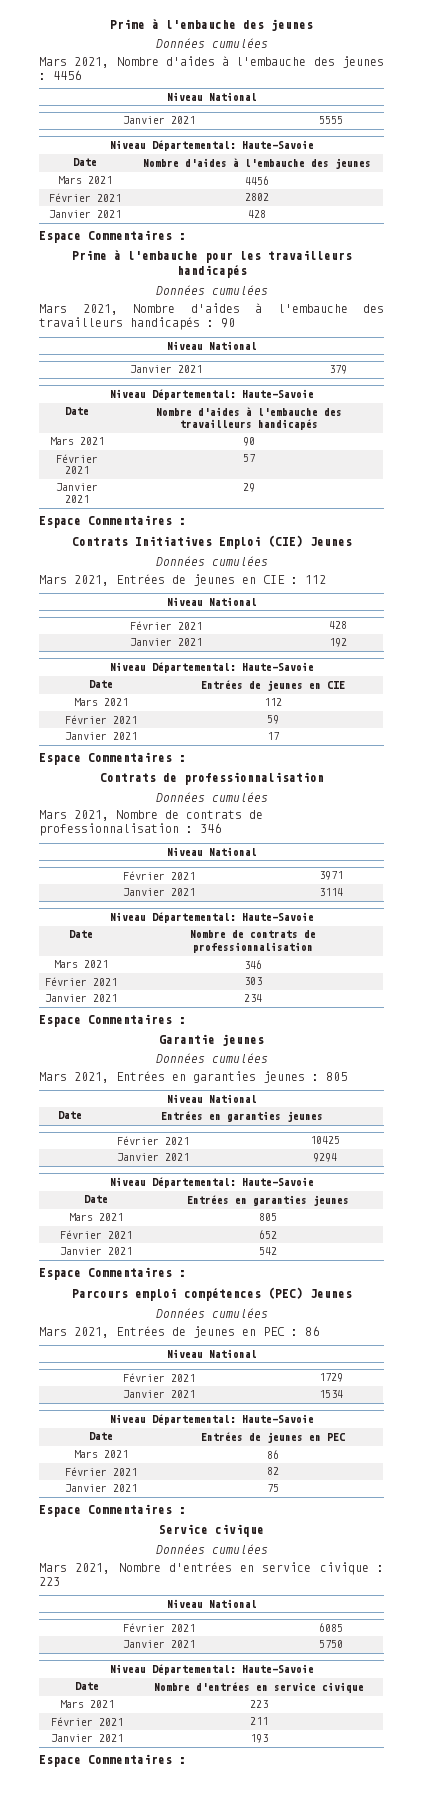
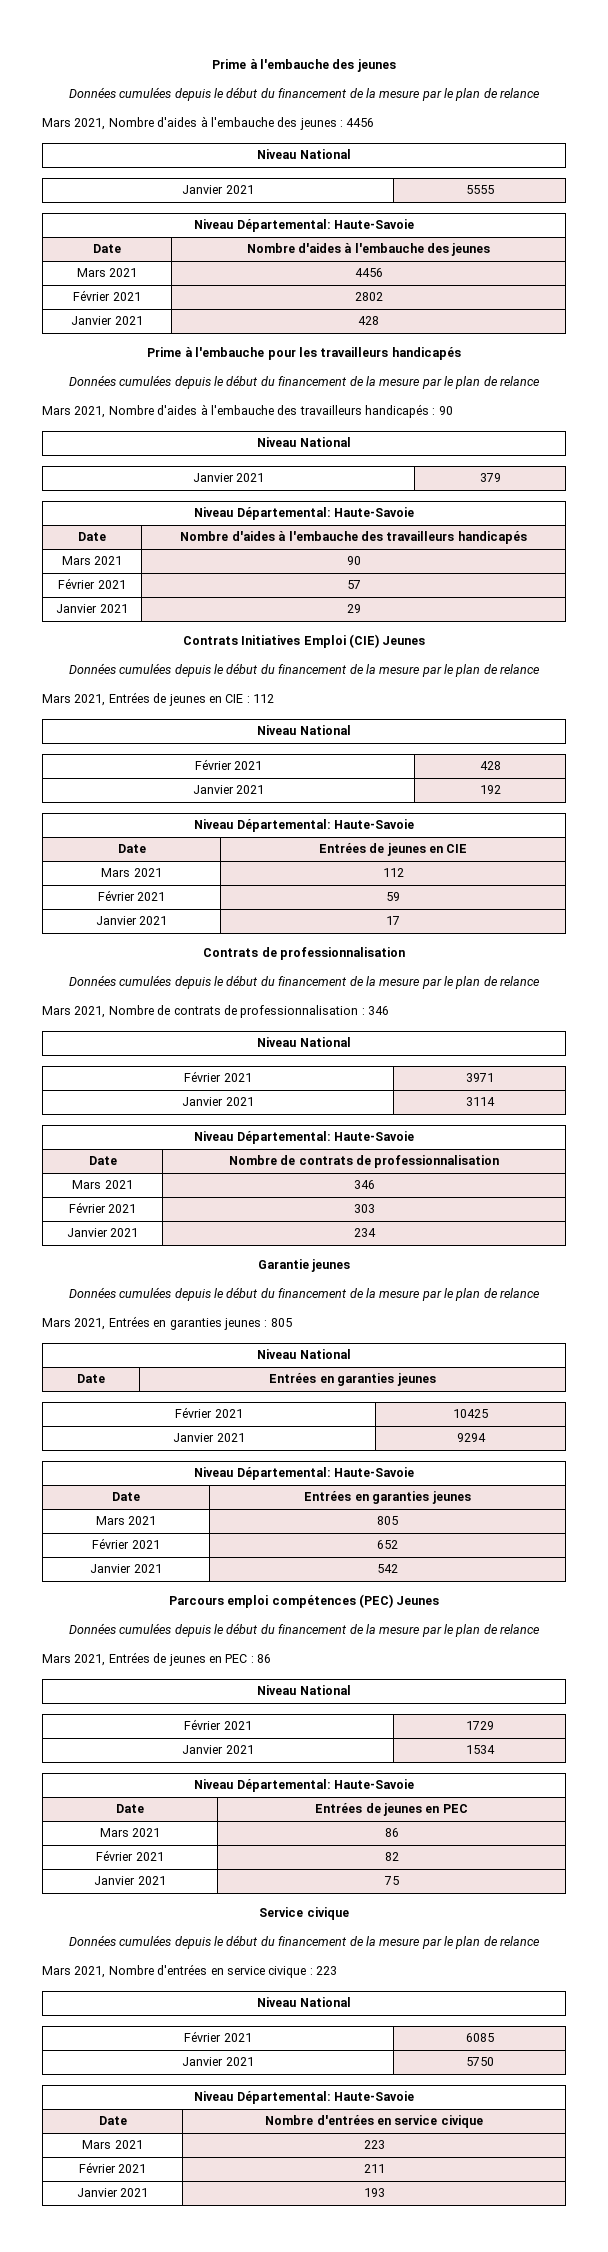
(268, 43) none -> [174,87,541,101] depuis le début du financement de la mesure par le plan de relance
[39,230,186,243] // Espace Commentaires : -> (379, 320) none
(268, 290) none -> [174,375,541,389] depuis le début du financement de la mesure par le plan de relance
[39,515,186,528] // Espace Commentaires : -> (361, 608) none
(268, 561) none -> [174,663,541,677] depuis le début du financement de la mesure par le plan de relance
[39,752,186,765] // Espace Commentaires : -> (400, 920) none
(268, 797) none -> [174,975,541,989] depuis le début du financement de la mesure par le plan de relance
[39,1014,186,1027] // Espace Commentaires : -> (376, 1232) none
(268, 1058) none -> [174,1287,541,1301] depuis le début du financement de la mesure par le plan de relance
[39,1267,186,1280] // Espace Commentaires : -> (398, 1568) none
(268, 1313) none -> [174,1623,541,1637] depuis le début du financement de la mesure par le plan de relance
[39,1504,186,1517] // Espace Commentaires : -> (399, 1880) none
(268, 1549) none -> [174,1935,541,1949] depuis le début du financement de la mesure par le plan de relance
[39,1754,186,1767] // Espace Commentaires : -> (385, 2192) none

